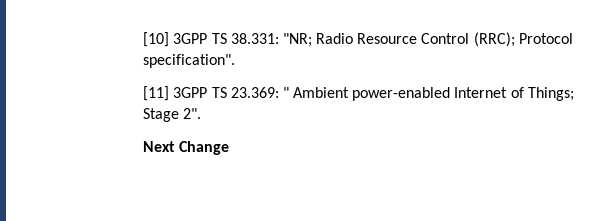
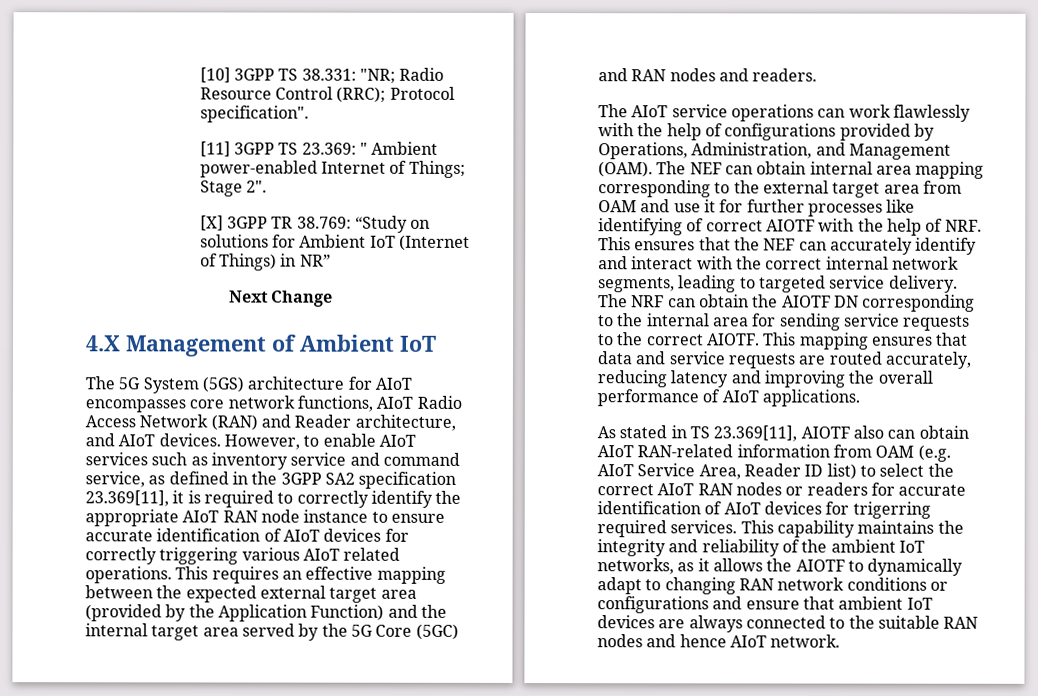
[143,141,230,155] Next Change -> [199,215,431,233] [199,234,470,251] [199,253,331,271] [228,290,334,307] [85,334,437,357] [85,376,412,394] [85,395,462,413] [85,414,456,431] [85,433,416,450] [85,452,460,470] [85,471,457,489] [85,490,462,508] [85,509,445,527] [85,528,409,542] [85,547,401,565] [85,566,446,584] [85,585,417,603] [85,604,447,622] [85,623,459,641] [598,68,818,82] [598,104,971,122] [598,123,935,141] [598,142,951,160] [598,161,985,179] [598,180,962,198] [598,199,916,217] [598,218,982,236] [598,237,978,255] [598,256,959,270] [598,275,958,293] [598,294,976,312] [598,313,971,331] [598,332,969,350] [597,351,971,369] [597,370,933,388] [597,389,860,407] [597,425,969,442] [597,444,951,462] [597,463,954,480] [597,482,967,496] [597,501,931,519] [597,520,964,538] [597,539,925,557] [597,558,964,576] [597,577,948,595] [597,596,933,614] [597,615,979,633] [597,634,841,648] [X] 3GPP TR 38.769: “Study on solutions for Ambient IoT (Internet of Things) in NR” // Next Change // 4.X Management of Ambient IoT // The 5G System (5GS) architecture for AIoT encompasses core network functions, AIoT Radio Access Network (RAN) and Reader architecture, and AIoT devices. However, to enable AIoT services such as inventory service and command service, as defined in the 3GPP SA2 specification 23.369[11], it is required to correctly identify the appropriate AIoT RAN node instance to ensure accurate identification of AIoT devices for correctly triggering various AIoT related operations. This requires an effective mapping between the expected external target area (provided by the Application Function) and the internal target area served by the 5G Core (5GC) and RAN nodes and readers. // The AIoT service operations can work flawlessly with the help of configurations provided by Operations, Administration, and Management (OAM). The NEF can obtain internal area mapping corresponding to the external target area from OAM and use it for further processes like identifying of correct AIOTF with the help of NRF. This ensures that the NEF can accurately identify and interact with the correct internal network segments, leading to targeted service delivery. The NRF can obtain the AIOTF DN corresponding to the internal area for sending service requests to the correct AIOTF. This mapping ensures that data and service requests are routed accurately, reducing latency and improving the overall performance of AIoT applications. // As stated in TS 23.369[11], AIOTF also can obtain AIoT RAN-related information from OAM (e.g. AIoT Service Area, Reader ID list) to select the correct AIoT RAN nodes or readers for accurate identification of AIoT devices for trigerring required services. This capability maintains the integrity and reliability of the ambient IoT networks, as it allows the AIOTF to dynamically adapt to changing RAN network conditions or configurations and ensure that ambient IoT devices are always connected to the suitable RAN nodes and hence AIoT network.

